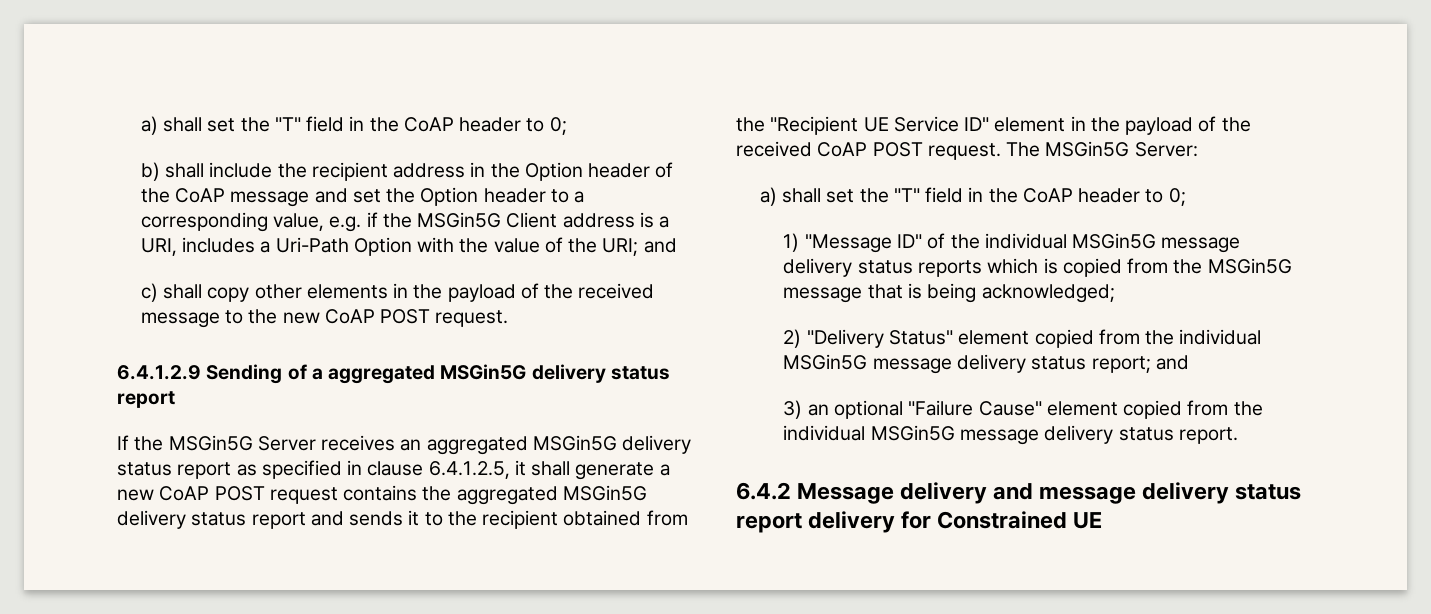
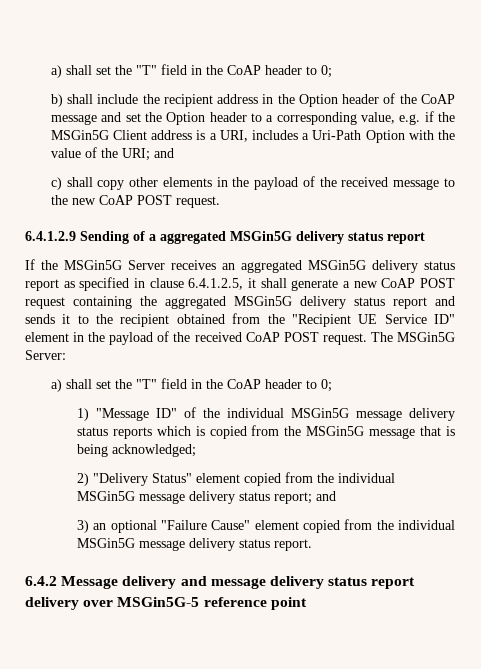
[343,485,418,501] contains -> [73,296,132,309] containing
[901,511,1103,529] for Constrained UE -> [83,597,307,610] over MSGin5G-5 reference point

